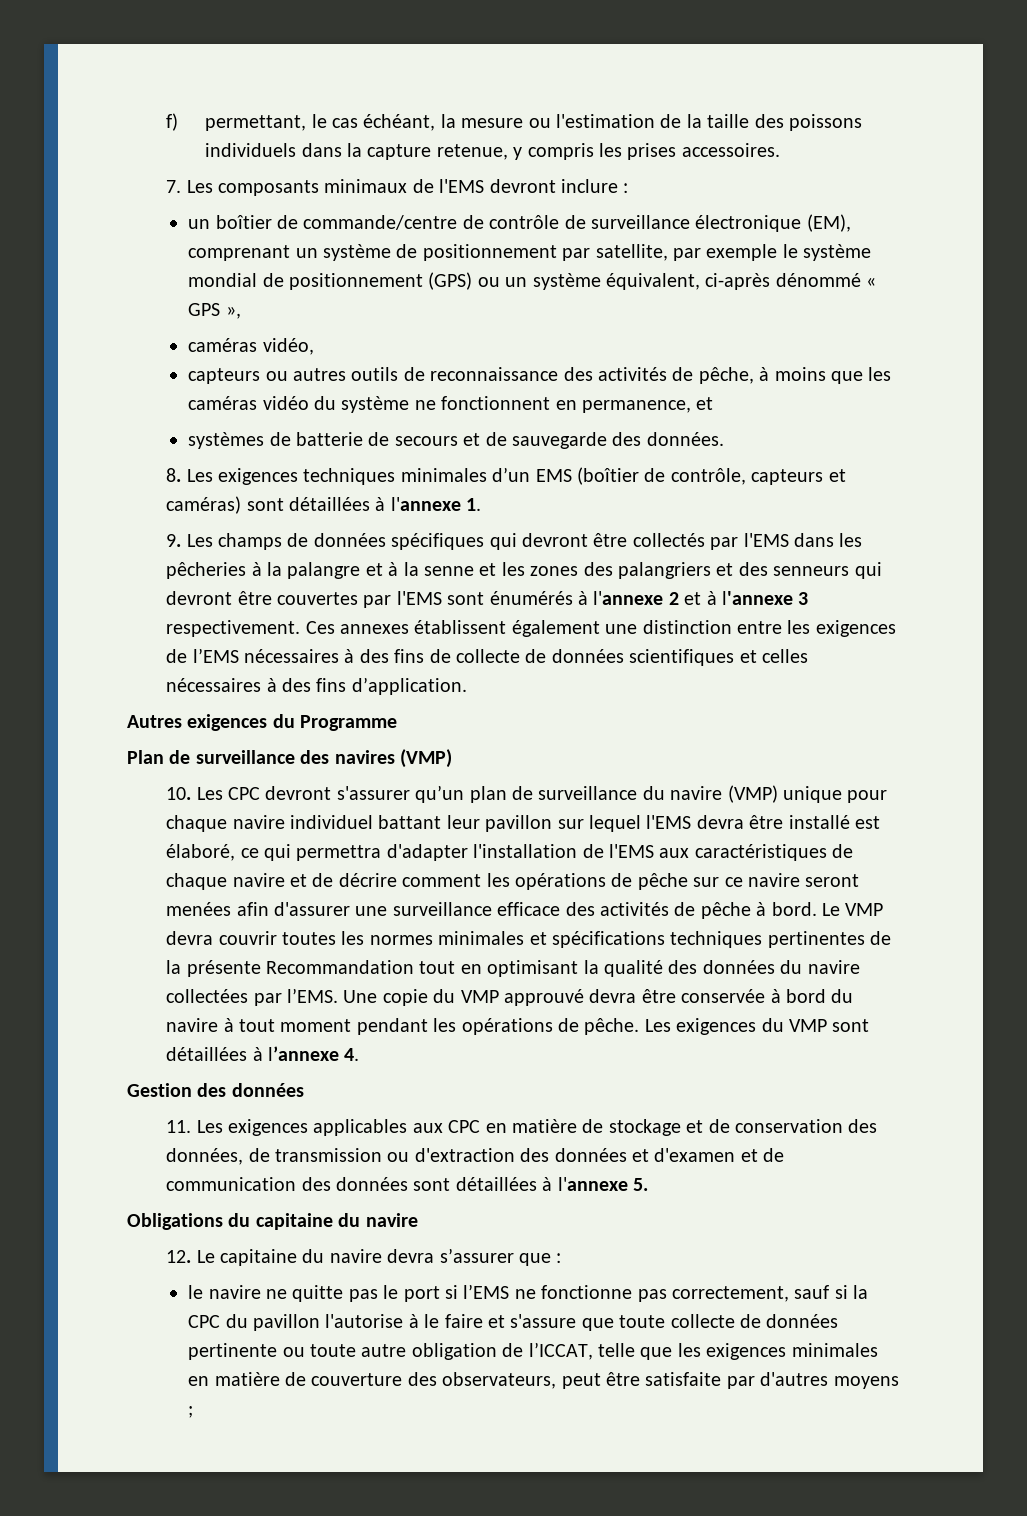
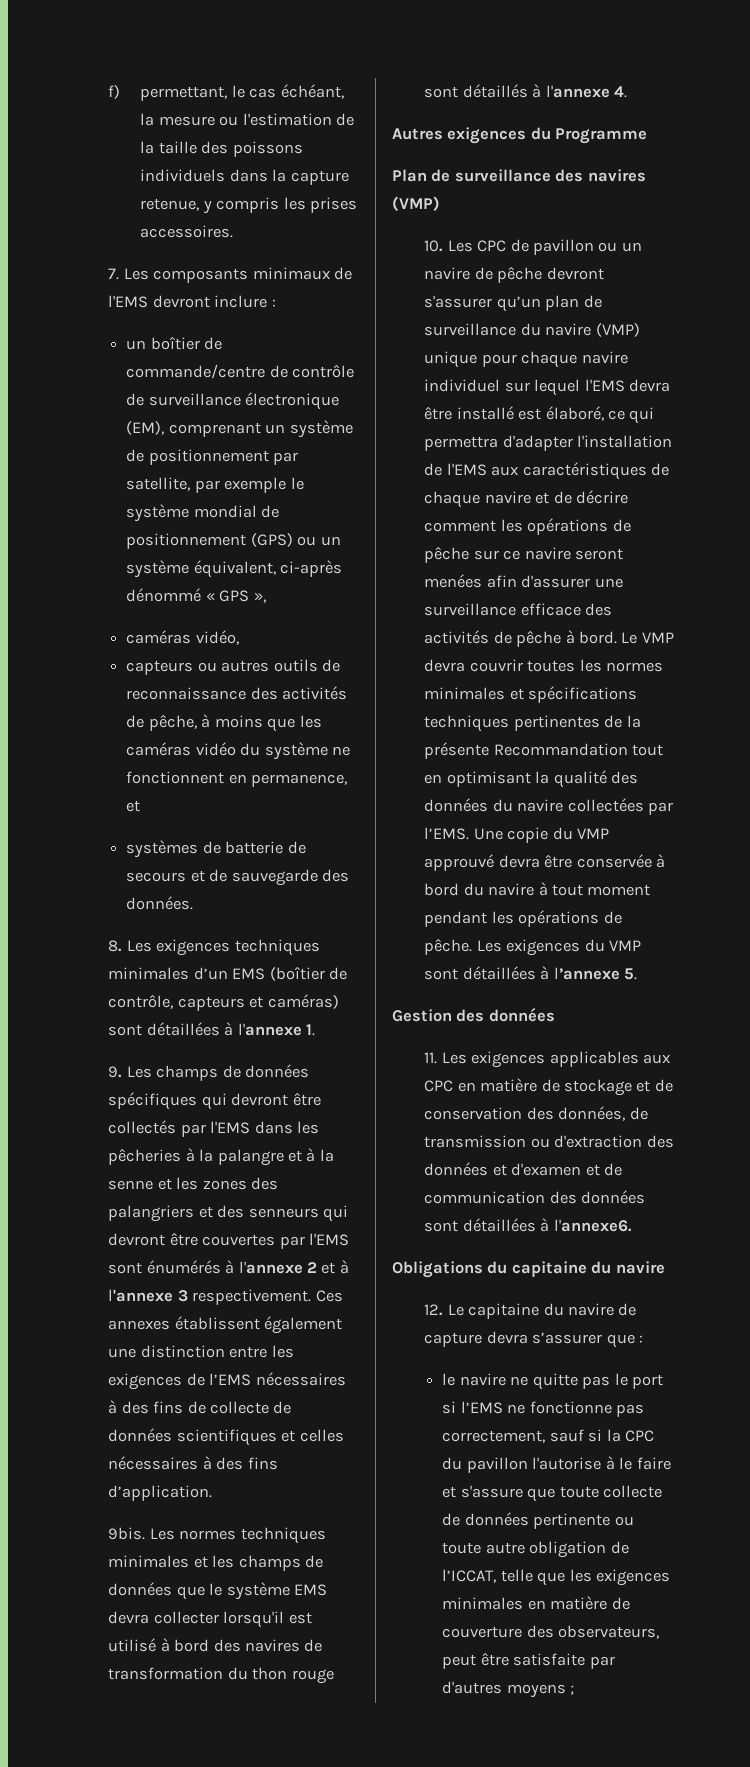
(467, 686) none -> [108,1527,326,1544] [108,1555,324,1571] [108,1582,328,1600] [108,1611,312,1628] [108,1638,323,1652] [108,1667,334,1684] [424,84,628,98] // 9bis. Les normes techniques minimales et les champs de données que le système EMS devra collecter lorsqu'il est utilisé à bord des navires de transformation du thon rouge sont détaillés à l'annexe 4.
(260, 793) none -> [510,239,642,255] [424,266,543,283] de pavillon ou un navire de pêche
[378,815,553,832] battant leur pavillon -> (501, 385) none
[344,1048,360,1061] 4. -> [624,968,638,980] 5.
[557,1177,648,1191] l'annexe 5. -> [553,1219,632,1232] l'annexe6.
(382, 1256) none -> [618,1303,637,1316] [424,1332,483,1347] de capture

